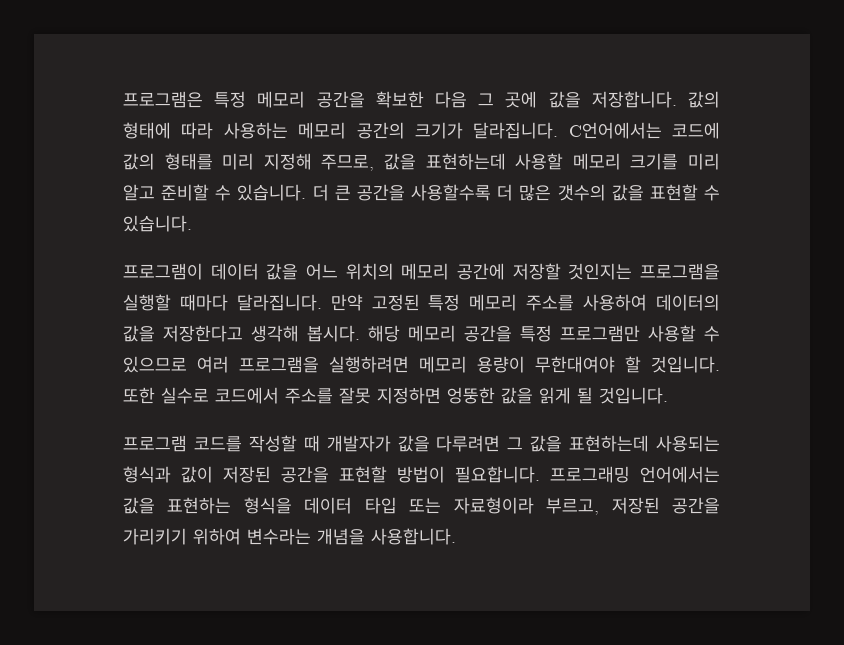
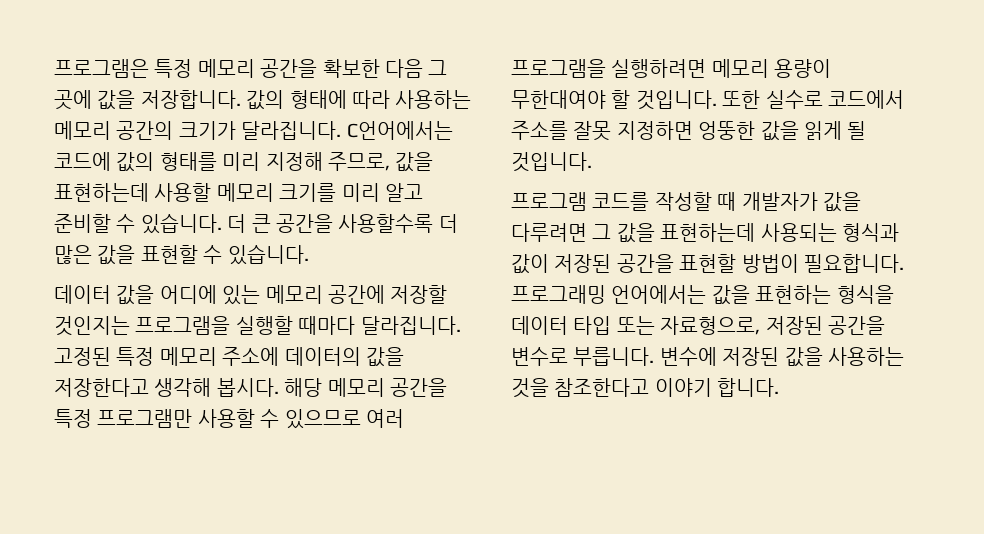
[557,184,606,201] 갯수의 -> (92, 254) none
[123,263,203,280] 프로그램이 -> (309, 254) none
[306,263,394,280] 어느 위치의 -> [159,285,261,305] 어디에 있는
[330,294,363,311] 만약 -> (461, 325) none
[526,294,648,311] 주소를 사용하여 -> [222,347,280,366] 주소에
[453,497,721,515] [123,528,456,545] 자료형이라 부르고, 저장된 공간을 가리키기 위하여 변수라는 개념을 사용합니다. -> [660,316,885,335] [511,347,904,367] [511,378,780,398] 자료형으로, 저장된 공간을 변수로 부릅니다. 변수에 저장된 값을 사용하는 것을 참조한다고 이야기 합니다.

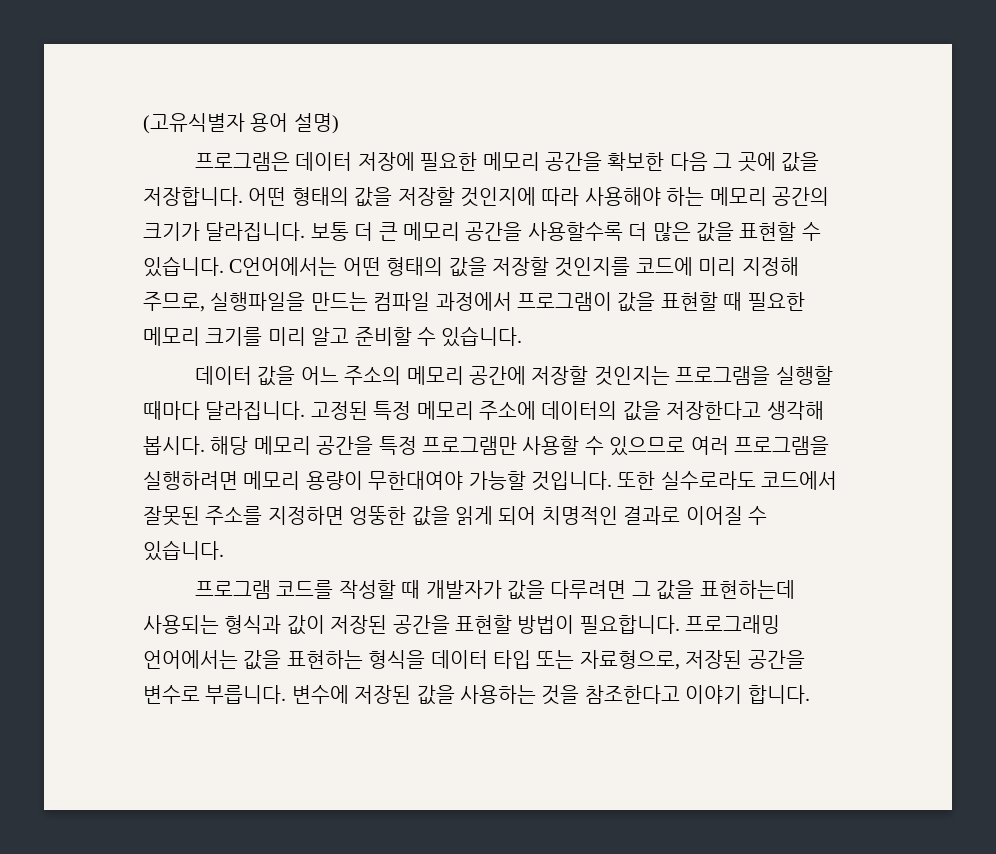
[54,59,193,78] 프로그램은 특정 -> [143,113,339,134] [194,152,478,171] (고유식별자 용어 설명) // 프로그램은 데이터 저장에 필요한
[246,90,472,110] [54,121,453,140] [54,152,434,172] [54,183,423,202] [54,213,222,234] 값의 형태에 따라 사용하는 메모리 공간의 크기가 달라집니다. C언어에서는 코드에 값의 형태를 미리 지정해 주므로, 값을 표현하는데 사용할 메모리 크기를 미리 알고 준비할 수 있습니다. -> [248,187,829,207] [143,222,349,241] 어떤 형태의 값을 저장할 것인지에 따라 사용해야 하는 메모리 공간의 크기가 달라집니다. 보통
(271, 223) none -> [403,222,460,241] 메모리
(309, 254) none -> [229,257,799,277] [143,292,805,312] [143,326,523,347] C언어에서는 어떤 형태의 값을 저장할 것인지를 코드에 미리 지정해 주므로, 실행파일을 만드는 컴파일 과정에서 프로그램이 값을 표현할 때 필요한 메모리 크기를 미리 알고 준비할 수 있습니다.
[159,285,261,305] 어디에 있는 -> [300,366,402,385] 어느 주소의
[611,90,631,109] 할 -> [468,471,526,490] 가능할
[765,90,904,109] [511,121,867,141] [511,152,592,172] 실수로 코드에서 주소를 잘못 지정하면 엉뚱한 값을 읽게 될 것입니다. -> [660,471,838,490] [143,506,767,526] [143,540,224,561] 실수로라도 코드에서 잘못된 주소를 지정하면 엉뚱한 값을 읽게 되어 치명적인 결과로 이어질 수 있습니다.

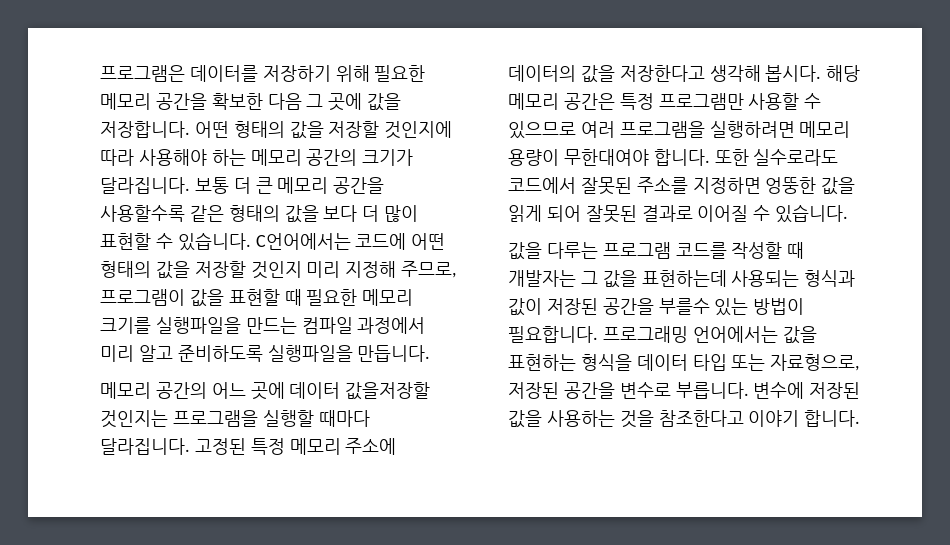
[143,113,339,134] [194,152,415,171] (고유식별자 용어 설명) // 프로그램은 데이터 저장에 -> [100,65,370,82] 프로그램은 데이터를 저장하기 위해
[628,222,734,242] 더 많은 값을 -> [189,205,419,223] 같은 형태의 값을 보다 더 많이
[342,257,693,277] 어떤 형태의 값을 저장할 것인지를 코드에 -> [355,233,446,250] [100,261,302,279] 코드에 어떤 형태의 값을 저장할 것인지
[210,292,512,311] 실행파일을 만드는 컴파일 과정에서 -> (457, 269) none
[267,326,523,347] [194,366,589,386] 미리 알고 준비할 수 있습니다. // 데이터 값을 어느 주소의 메모리 공간에 저장할 -> [155,317,426,334] [100,345,431,362] [100,382,431,400] 실행파일을 만드는 컴파일 과정에서 미리 알고 준비하도록 실행파일을 만듭니다. // 메모리 공간의 어느 곳에 데이터 값을저장할
[316,436,374,455] 공간을 -> [563,93,615,110] 공간은
[468,471,612,491] 가능할 것입니다. -> [653,149,710,166] 합니다.
[541,506,618,525] 치명적인 -> [585,205,637,223] 잘못된
(224, 550) none -> [508,242,598,260] 값을 다루는
[425,580,627,600] 개발자가 값을 다루려면 -> [508,270,576,287] 개발자는
[455,615,512,634] 표현할 -> [658,298,749,316] 부를수 있는

